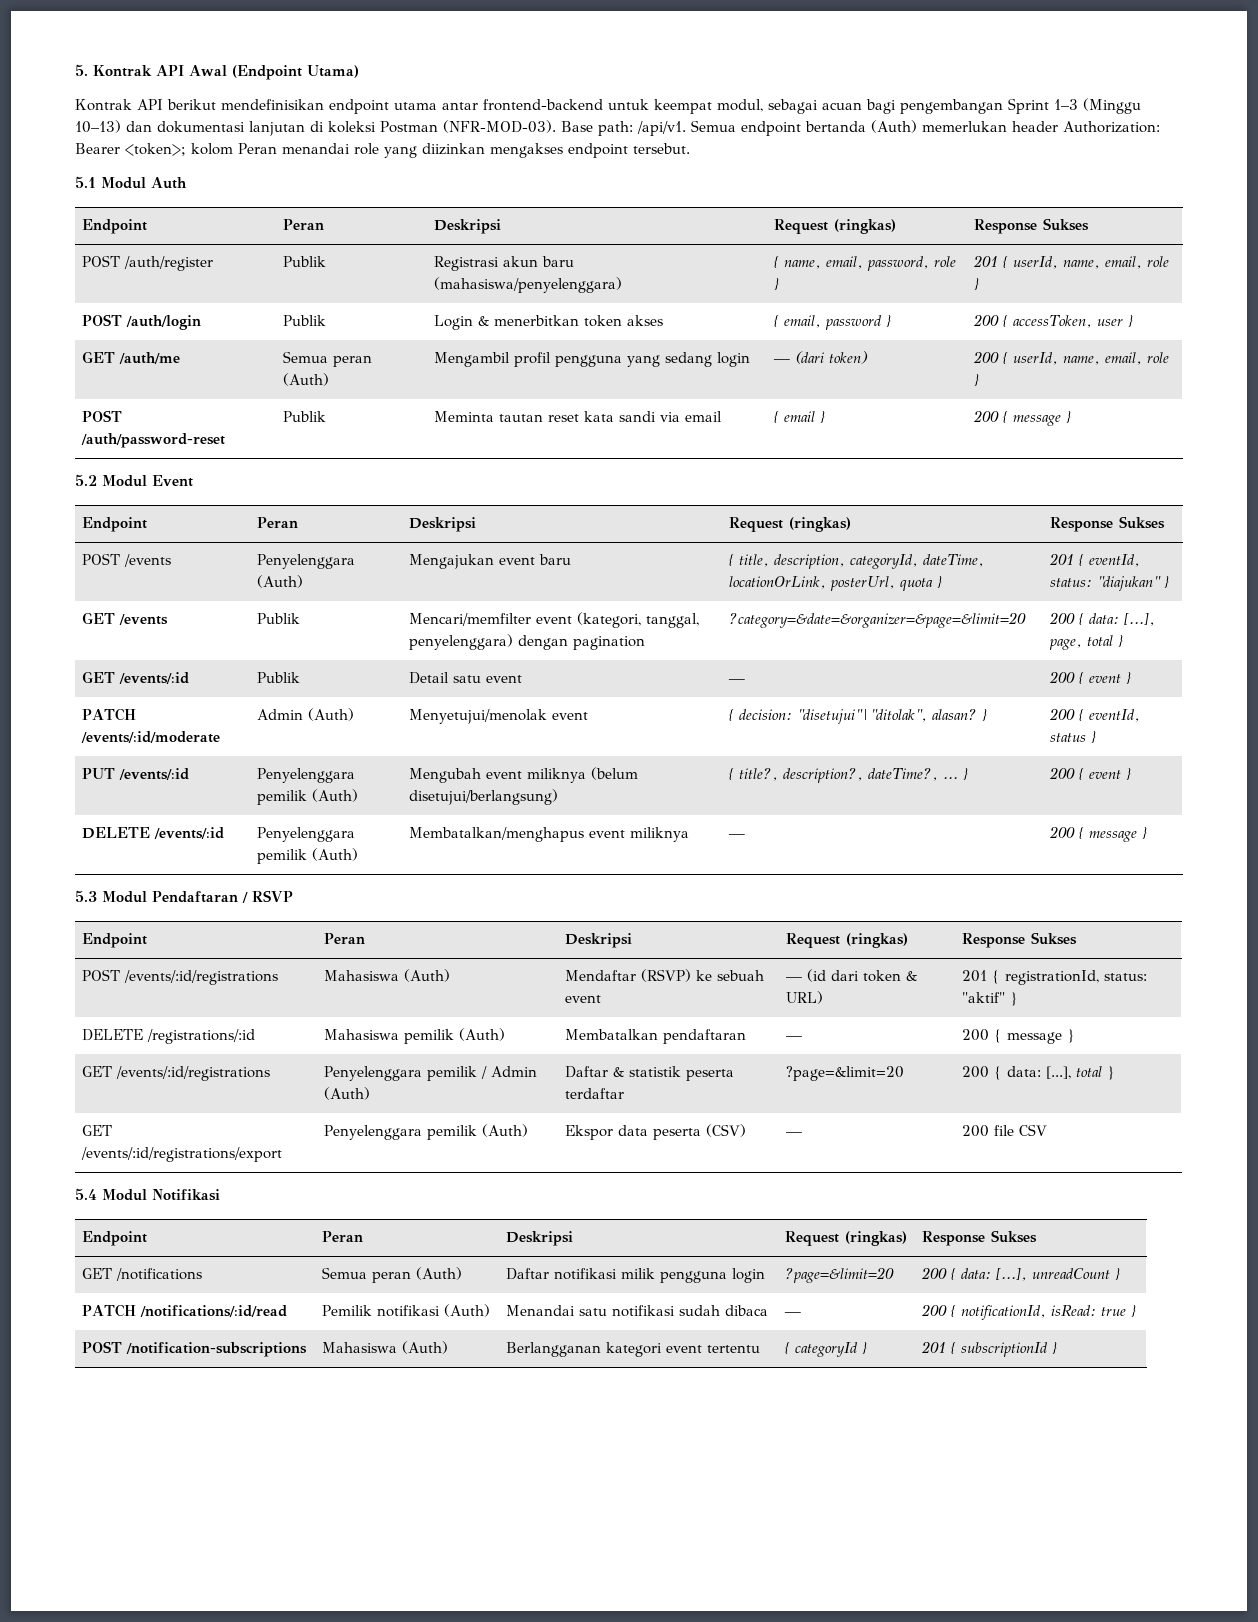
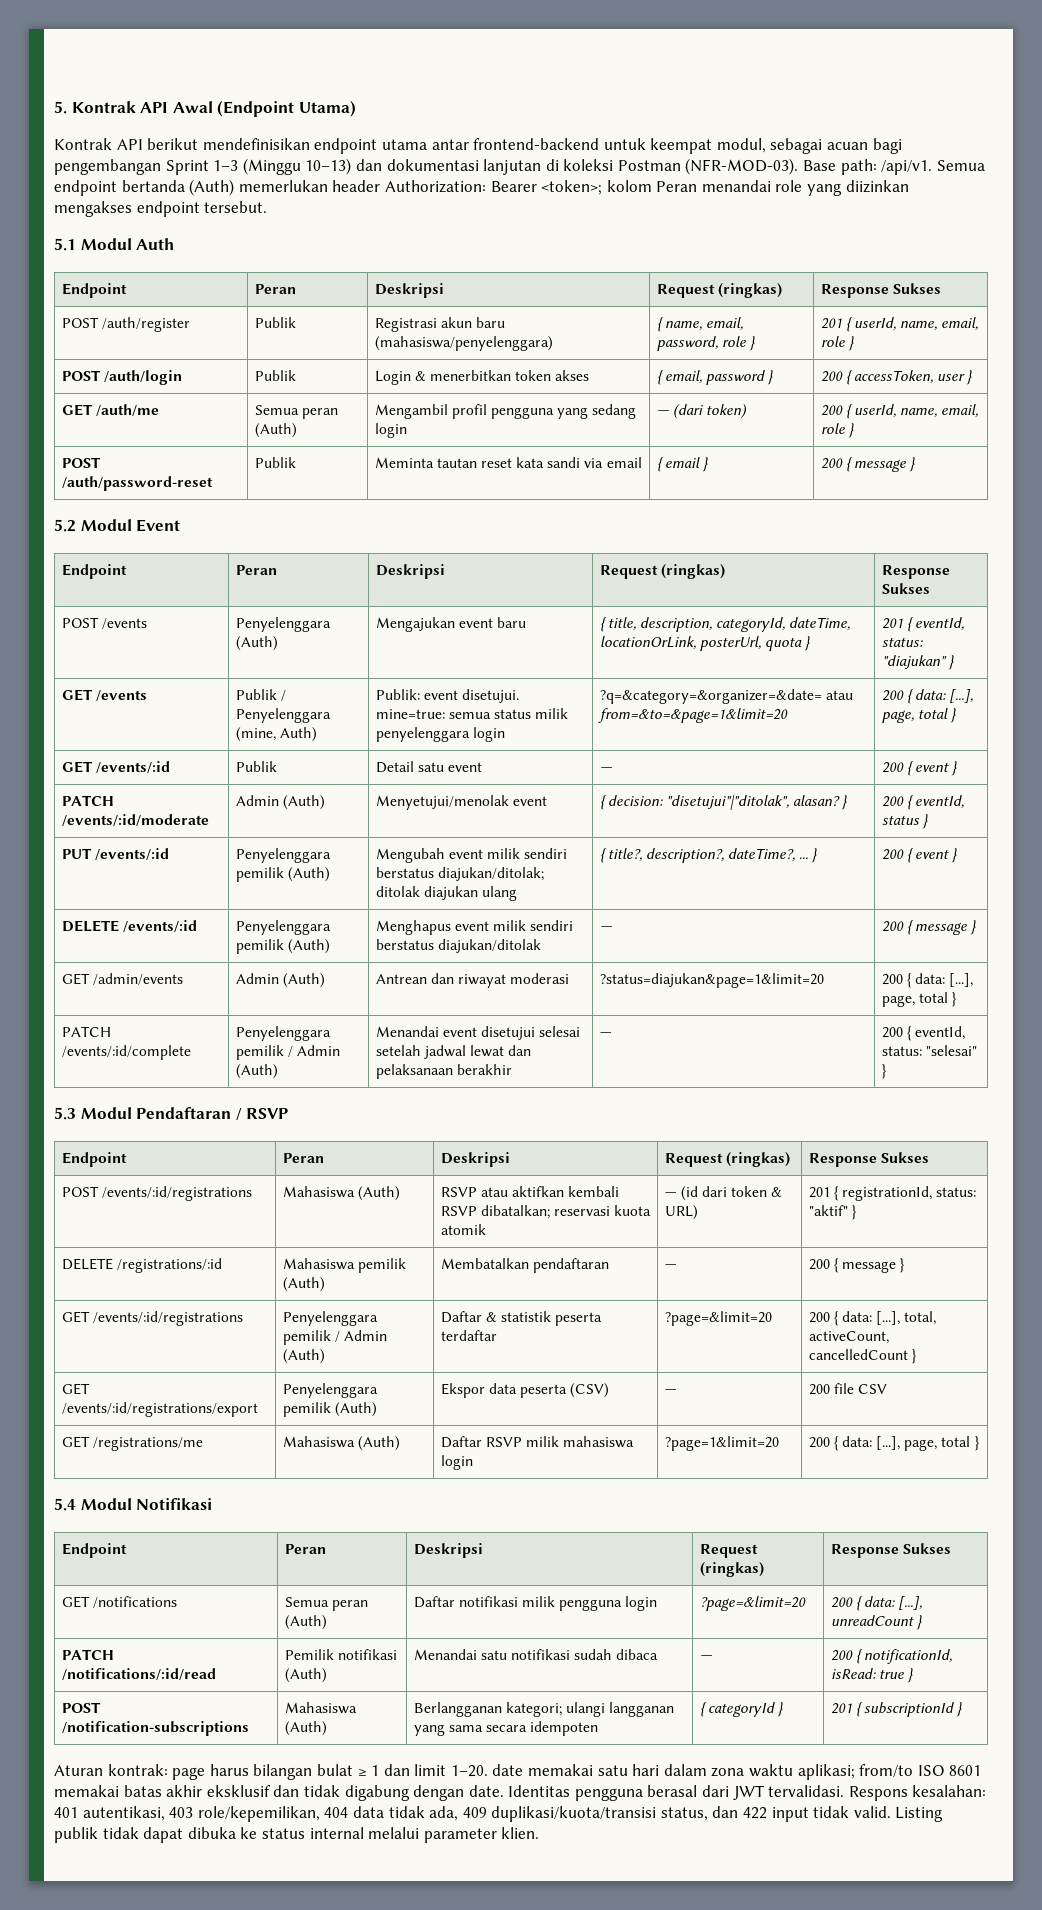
[409,612,700,628] [409,634,646,650] [729,612,1027,628] | Mencari/memfilter event (kategori, tanggal, penyelenggara) dengan pagination | ?category=&date=&organizer=&page=&limit=20 -> [280,690,286,701] [235,708,331,723] [235,727,317,742] [375,689,519,703] [375,708,569,719] [375,727,505,742] [599,689,853,704] [597,708,788,723] / Penyelenggara (mine, Auth) | Publik: event disetujui. mine=true: semua status milik penyelenggara login | ?q=&category=&organizer=&date= atau from=&to=&page=1&limit=20
[527,767,639,783] [409,789,559,805] miliknya (belum disetujui/berlangsung) -> [486,848,568,859] [375,867,544,881] [375,886,517,901] milik sendiri berstatus diajukan/ditolak; ditolak diajukan ulang
[409,827,690,842] [728,834,746,838] [1049,826,1148,842] Membatalkan/menghapus event miliknya | — | 200 { message } -> [375,920,574,935] [375,939,541,953] [599,926,612,931] [881,920,977,935] [61,973,183,985] [235,973,325,988] [375,973,570,988] [599,973,824,988] [881,973,974,988] [881,992,957,1007] [61,1026,111,1037] [61,1045,191,1060] [235,1026,331,1041] [235,1045,340,1060] [235,1064,278,1079] [375,1026,581,1040] [375,1045,532,1059] [375,1064,512,1079] [599,1032,612,1037] [881,1026,965,1041] [881,1045,977,1056] [881,1064,887,1079] Menghapus event milik sendiri berstatus diajukan/ditolak | — | 200 { message } // GET /admin/events | Admin (Auth) | Antrean dan riwayat moderasi | ?status=diajukan&page=1&limit=20 | 200 { data: [...], page, total } // PATCH /events/:id/complete | Penyelenggara pemilik / Admin (Auth) | Menandai event disetujui selesai setelah jadwal lewat dan pelaksanaan berakhir | — | 200 { eventId, status: "selesai" }
[565,969,765,982] [565,995,602,1003] Mendaftar (RSVP) ke sebuah event -> [440,1186,620,1197] [440,1205,652,1219] [440,1224,486,1235] RSVP atau aktifkan kembali RSVP dibatalkan; reservasi kuota atomik
[1076,1066,1103,1077] total -> [904,1311,937,1325] [808,1331,889,1344] [808,1349,908,1360] total, activeCount, cancelledCount
(1048, 1130) none -> [61,1436,203,1451] [282,1436,400,1451] [440,1436,635,1448] [440,1455,473,1470] [664,1436,779,1451] [808,1436,980,1451] // GET /registrations/me | Mahasiswa (Auth) | Daftar RSVP milik mahasiswa login | ?page=1&limit=20 | 200 { data: [...], page, total }
[606,1342,761,1357] kategori event tertentu -> [505,1702,675,1717] [413,1721,599,1736] kategori; ulangi langganan yang sama secara idempoten
(1058, 1348) none -> [54,1764,982,1780] [54,1785,987,1801] [54,1806,944,1822] [54,1827,540,1843] // Aturan kontrak: page harus bilangan bulat ≥ 1 dan limit 1–20. date memakai satu hari dalam zona waktu aplikasi; from/to ISO 8601 memakai batas akhir eksklusif dan tidak digabung dengan date. Identitas pengguna berasal dari JWT tervalidasi. Respons kesalahan: 401 autentikasi, 403 role/kepemilikan, 404 data tidak ada, 409 duplikasi/kuota/transisi status, dan 422 input tidak valid. Listing publik tidak dapat dibuka ke status internal melalui parameter klien.

